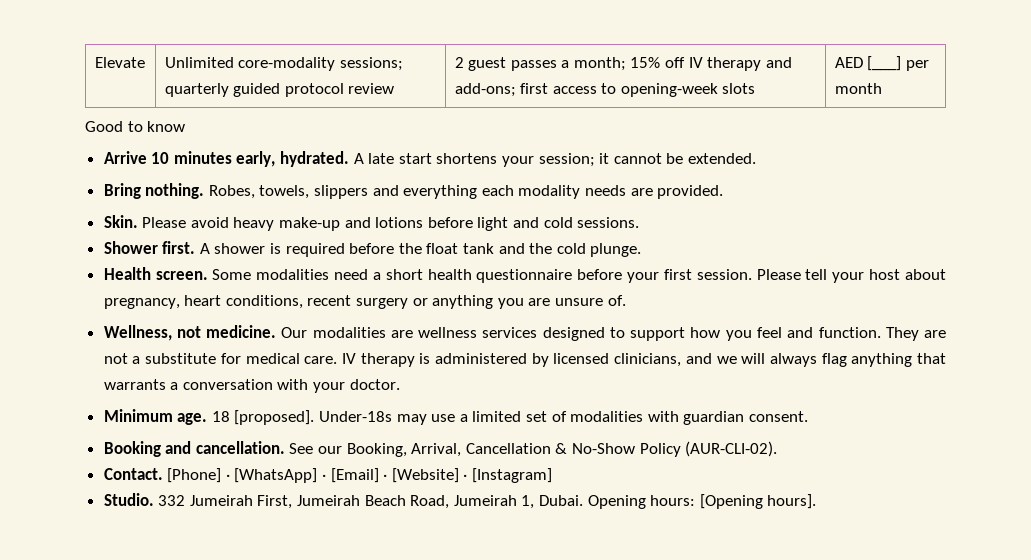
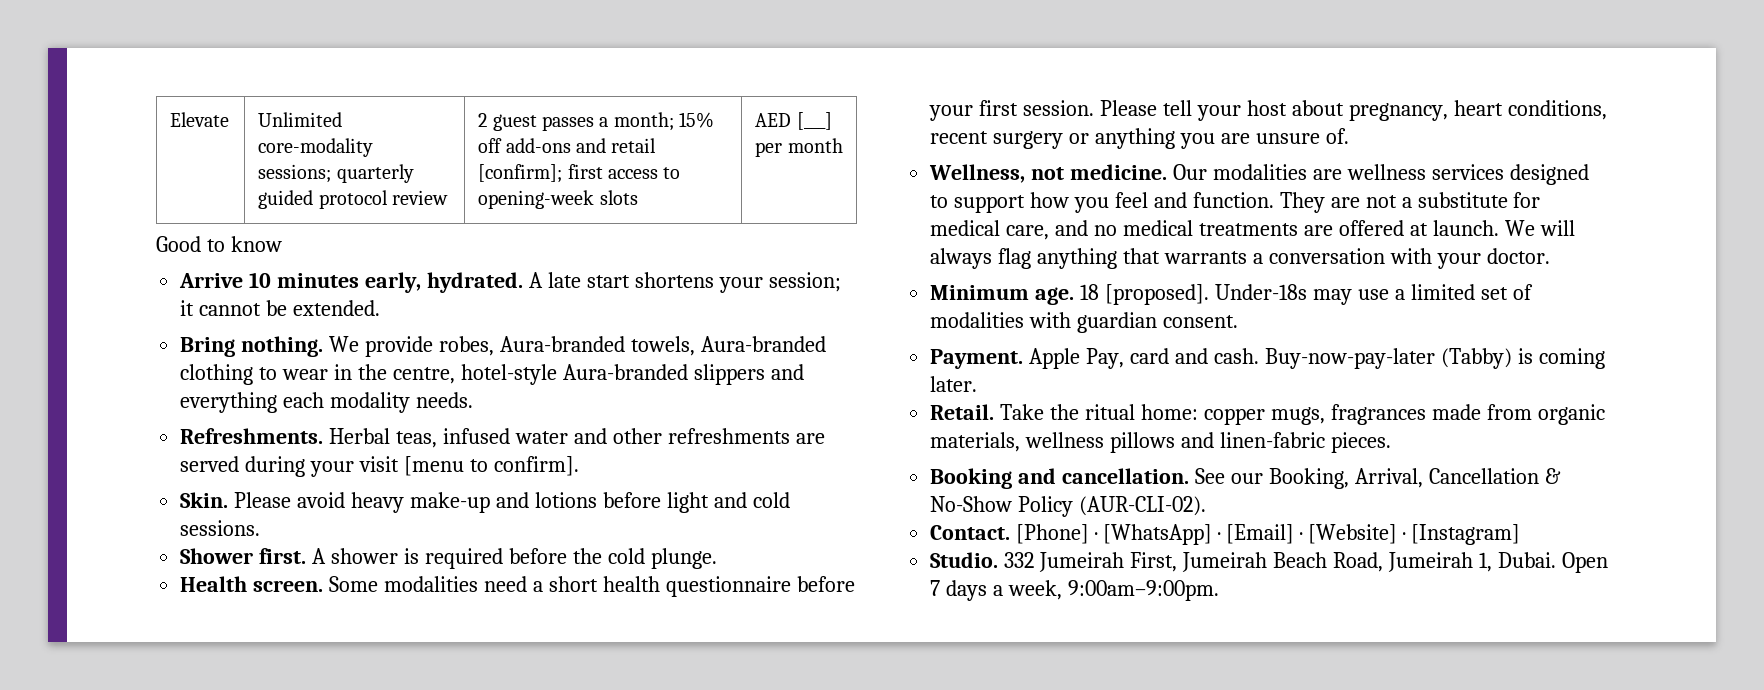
[688,57,792,71] [454,83,516,97] IV therapy and add-ons; -> [505,138,657,153] [478,164,563,183] add-ons and retail [confirm];
[208,185,310,199] Robes, towels, -> [329,336,826,357] [180,364,688,385] We provide robes, Aura-branded towels, Aura-branded clothing to wear in the centre, hotel-style Aura-branded
[585,185,724,199] needs are provided. -> [416,392,474,408] [180,428,825,448] [180,456,579,477] needs. // Refreshments. Herbal teas, infused water and other refreshments are served during your visit [menu to confirm].
[426,243,553,254] float tank and the -> (602, 556) none
[304,353,737,367] care. IV therapy is administered by licensed clinicians, and we -> [1006,220,1535,240] care, and no medical treatments are offered at launch. We
(808, 416) none -> [930,348,1605,369] [930,376,978,392] [930,404,1605,425] [930,432,1391,453] // Payment. Apple Pay, card and cash. Buy-now-pay-later (Tabby) is coming later. // Retail. Take the ritual home: copper mugs, fragrances made from organic materials, wellness pillows and linen-fabric pieces.
[587,494,817,509] Opening hours: [Opening hours]. -> [1561,552,1608,573] [930,580,1219,601] Open 7 days a week, 9:00am–9:00pm.

